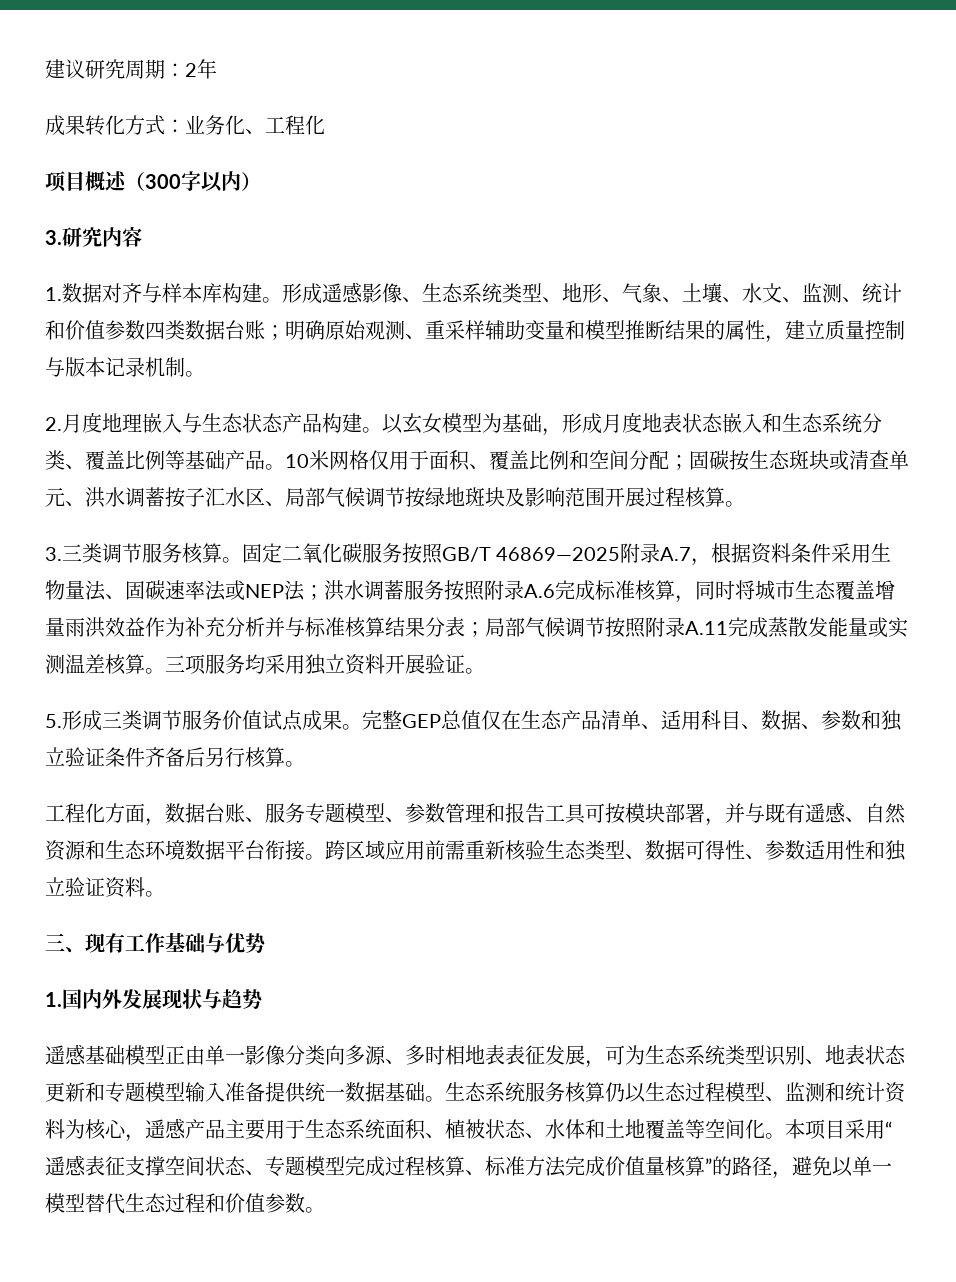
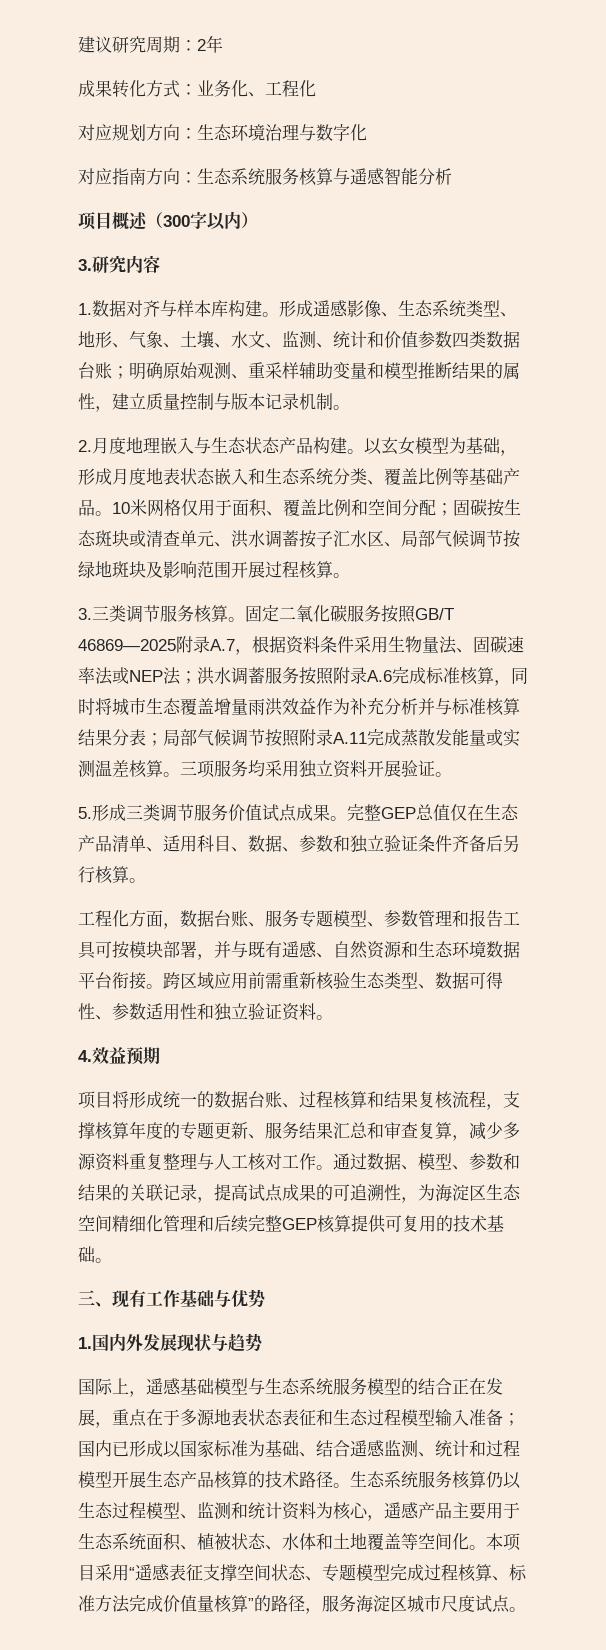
(325, 125) none -> [78,124,367,142] [78,168,452,186] // 对应规划方向：生态环境治理与数字化 // 对应指南方向：生态系统服务核算与遥感智能分析
(165, 894) none -> [78,1047,160,1065] [78,1091,520,1110] [78,1121,520,1141] [78,1153,520,1171] [78,1184,521,1203] [78,1215,504,1233] [78,1246,112,1263] // 4.效益预期 // 项目将形成统一的数据台账、过程核算和结果复核流程，支撑核算年度的专题更新、服务结果汇总和审查复算，减少多源资料重复整理与人工核对工作。通过数据、模型、参数和结果的关联记录，提高试点成果的可追溯性，为海淀区生态空间精细化管理和后续完整GEP核算提供可复用的技术基础。
(262, 999) none -> [78,1378,146,1397] 国际上，
[165,1045,906,1068] [45,1082,425,1103] 正由单一影像分类向多源、多时相地表表征发展，可为生态系统类型识别、地表状态更新和专题模型输入准备提供统一数据基础 -> [248,1378,503,1395] [78,1409,520,1428] [78,1440,520,1458] [78,1471,333,1489] 与生态系统服务模型的结合正在发展，重点在于多源地表状态表征和生态过程模型输入准备；国内已形成以国家标准为基础、结合遥感监测、统计和过程模型开展生态产品核算的技术路径
[792,1156,892,1177] [45,1193,305,1214] 避免以单一模型替代生态过程和价值参数 -> [322,1595,510,1613] 服务海淀区城市尺度试点

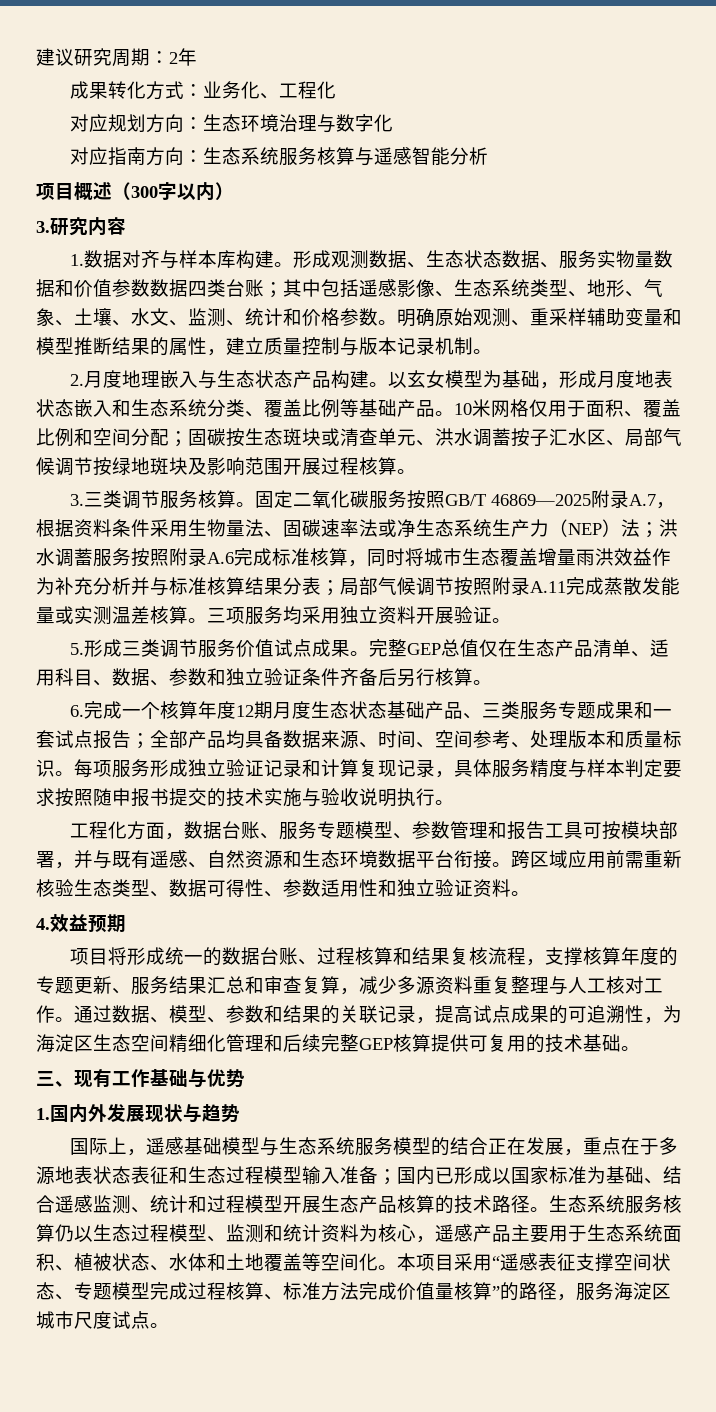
(313, 308) none -> [331,250,674,269] [36,279,359,298] 观测数据、生态状态数据、服务实物量数据和价值参数数据四类台账；其中包括
[401,331,520,348] [78,362,129,379] 值参数四类数据台账； -> [321,308,397,326] 格参数。
[129,670,163,682] NEP -> [397,519,621,538] 净生态系统生产力（NEP）
(146, 880) none -> [70,701,673,720] [36,730,682,749] [36,759,682,778] [36,788,454,807] // 6.完成一个核算年度12期月度生态状态基础产品、三类服务专题成果和一套试点报告；全部产品均具备数据来源、时间、空间参考、处理版本和质量标识。每项服务形成独立验证记录和计算复现记录，具体服务精度与样本判定要求按照随申报书提交的技术实施与验收说明执行。

